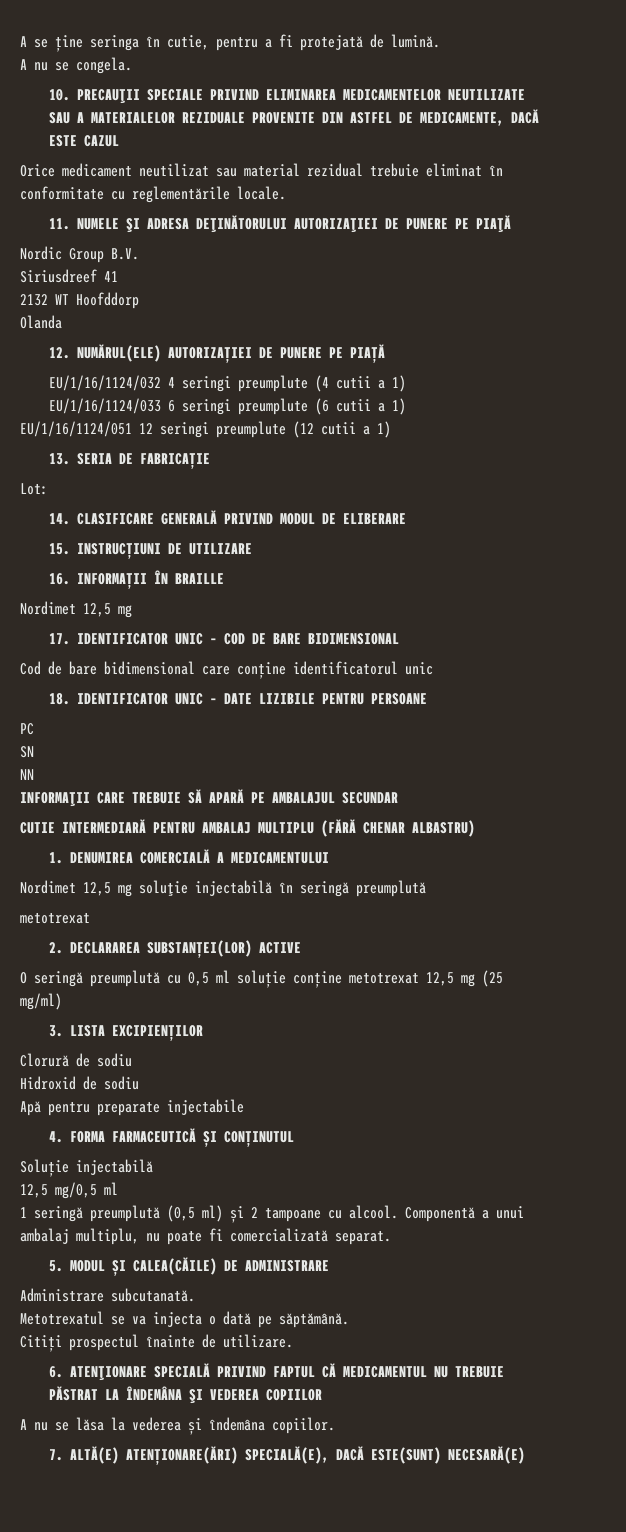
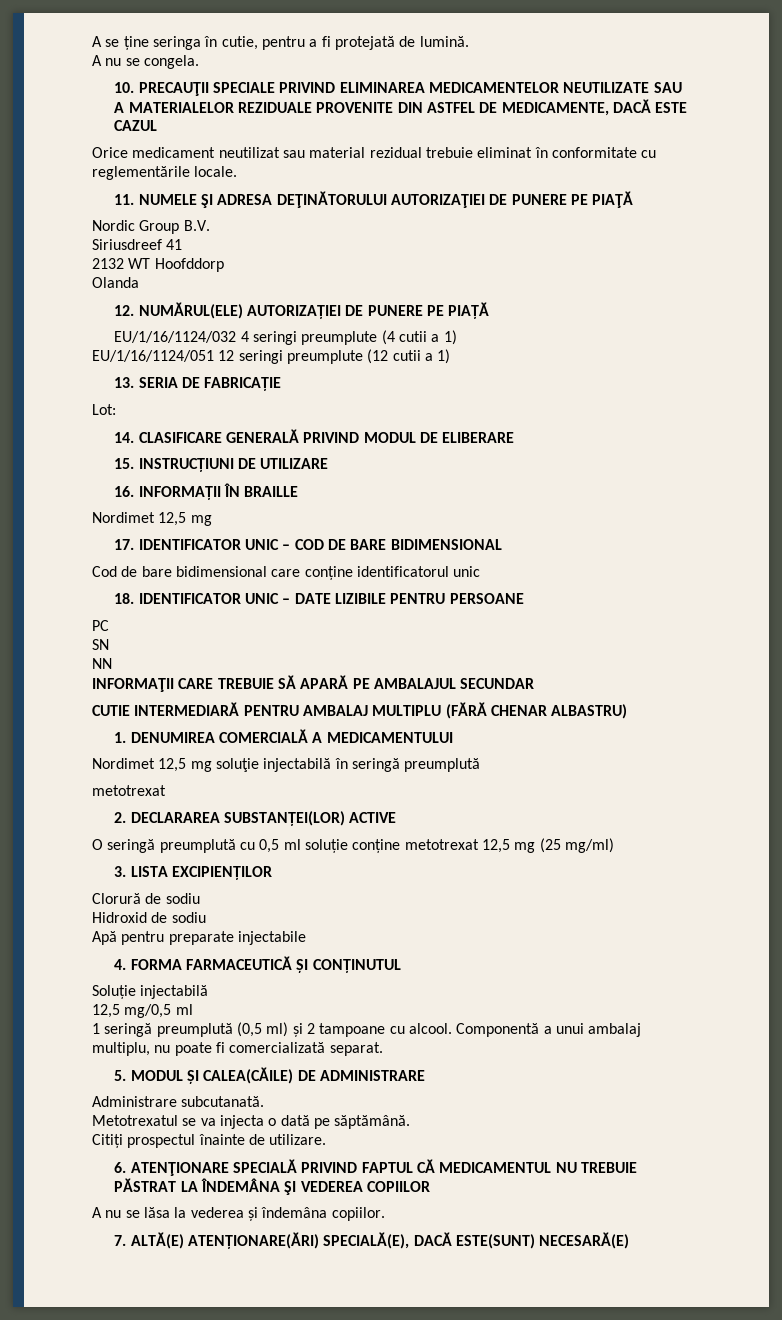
[48,398,406,415] // EU/1/16/1124/033 6 seringi preumplute (6 cutii a 1) -> (457, 337) none

